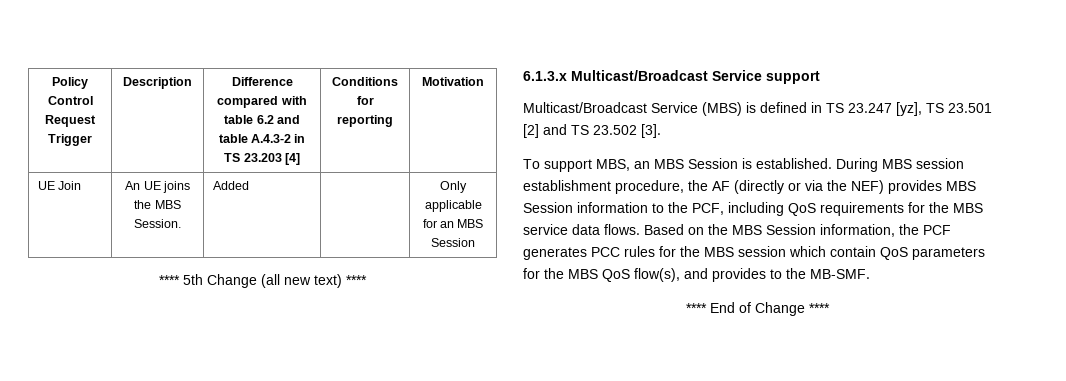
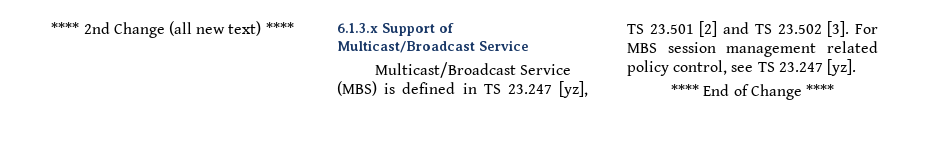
[52,77,88,89] [47,96,93,105] [45,115,96,127] [48,134,92,146] [123,77,192,89] [231,77,293,86] [217,96,307,108] [224,115,300,124] [218,134,306,143] [224,153,300,165] [332,77,398,86] [356,96,374,105] [337,115,393,127] [422,77,484,86] [37,181,82,190] [125,181,190,193] [134,200,181,209] [134,219,181,228] [212,181,249,190] [440,181,467,193] [424,200,482,212] [422,219,484,228] [431,238,475,247] [159,274,203,285] Policy Control Request Trigger | Description | Difference compared with table 6.2 and table A.4.3-2 in TS 23.203 [4] | Conditions for reporting | Motivation // UE Join | An UE joins the MBS Session. | Added | | Only applicable for an MBS Session // **** 5th -> [51,22,110,34] **** 2nd
[571,70,820,84] Multicast/Broadcast Service support -> [382,23,454,36] [337,40,529,53] Support of Multicast/Broadcast Service
[523,158,964,172] [523,180,976,194] [523,202,983,216] [523,224,951,237] [523,246,985,260] [523,268,870,282] // To support MBS, an MBS Session is established. During MBS session establishment procedure, the AF (directly or via the NEF) provides MBS Session information to the PCF, including QoS requirements for the MBS service data flows. Based on the MBS Session information, the PCF generates PCC rules for the MBS session which contain QoS parameters for the MBS QoS flow(s), and provides to the MB-SMF. -> [855,24,878,34] [627,41,878,57] [627,59,856,76] For MBS session management related policy control, see TS 23.247 [yz].

